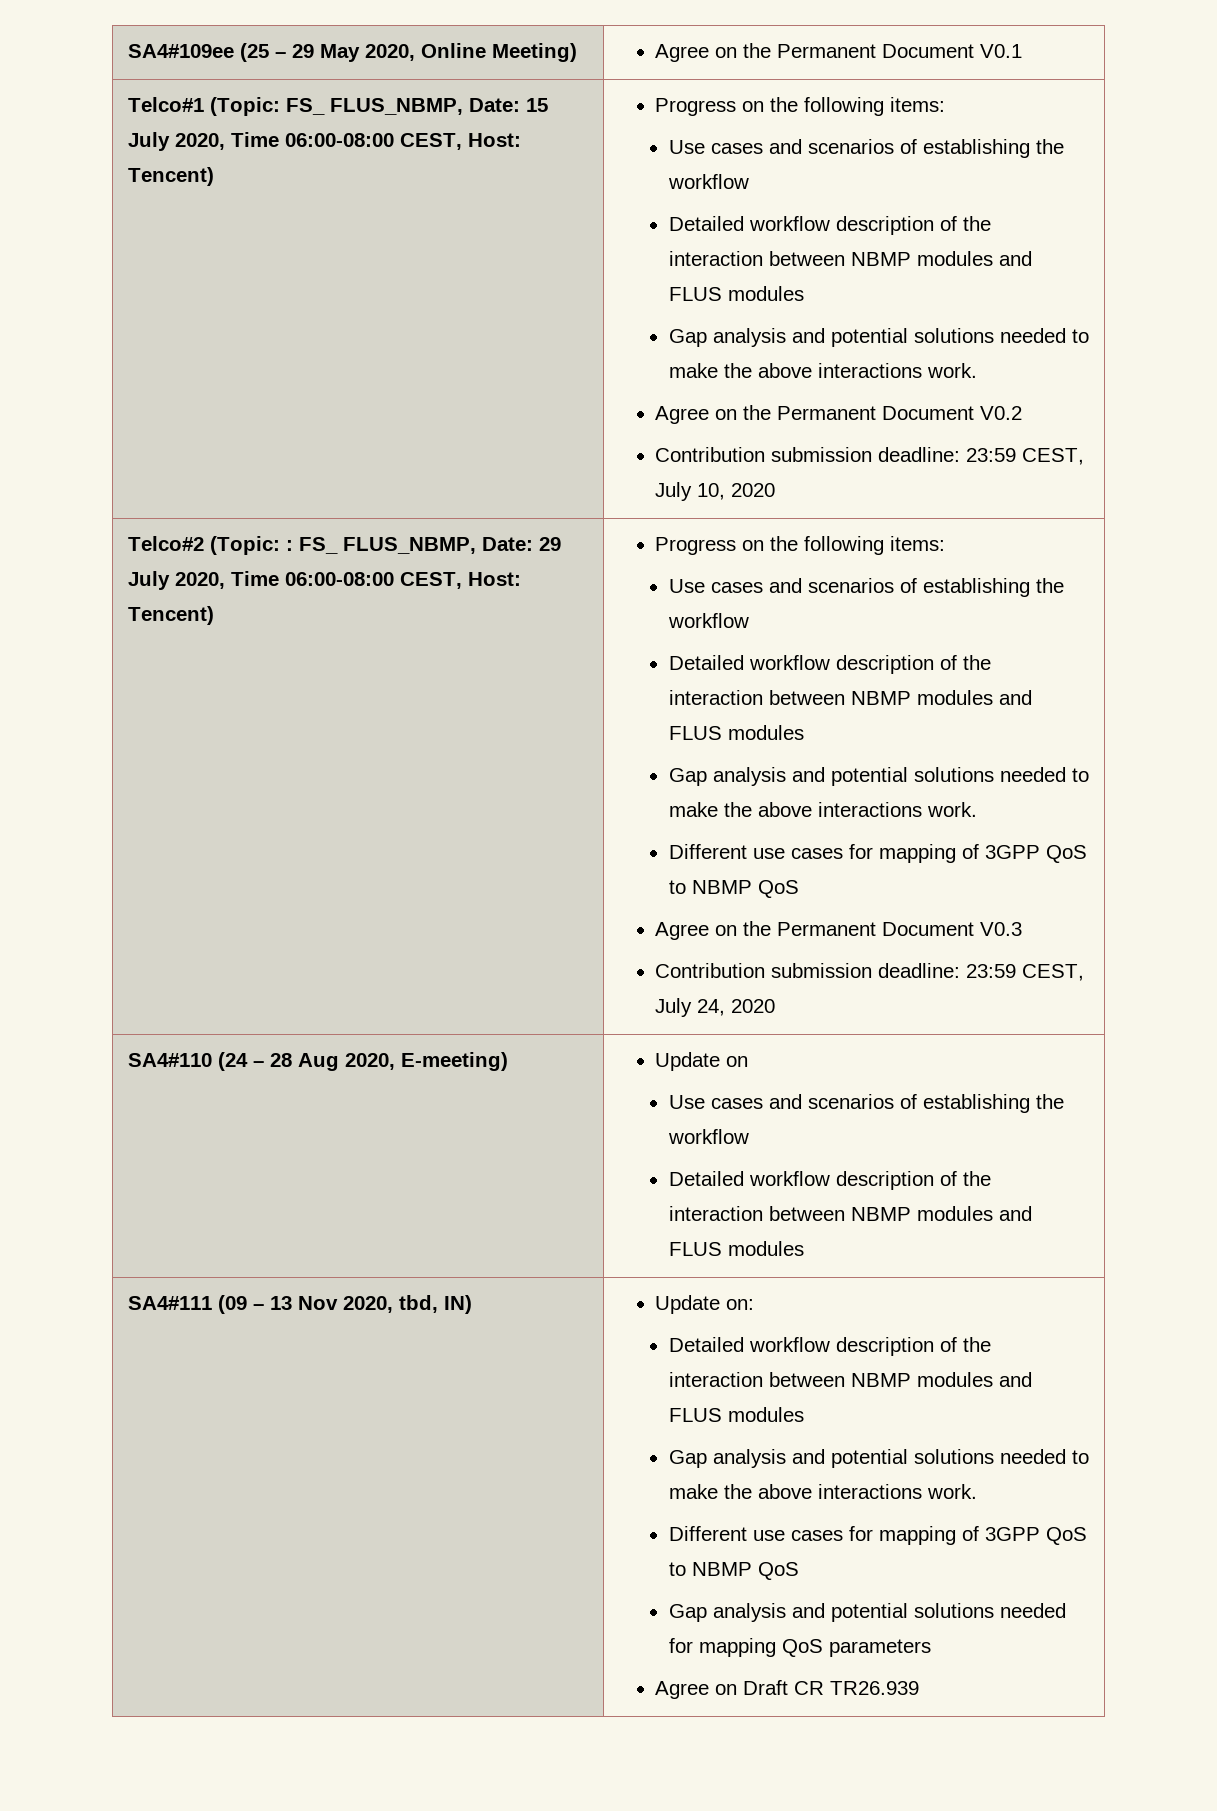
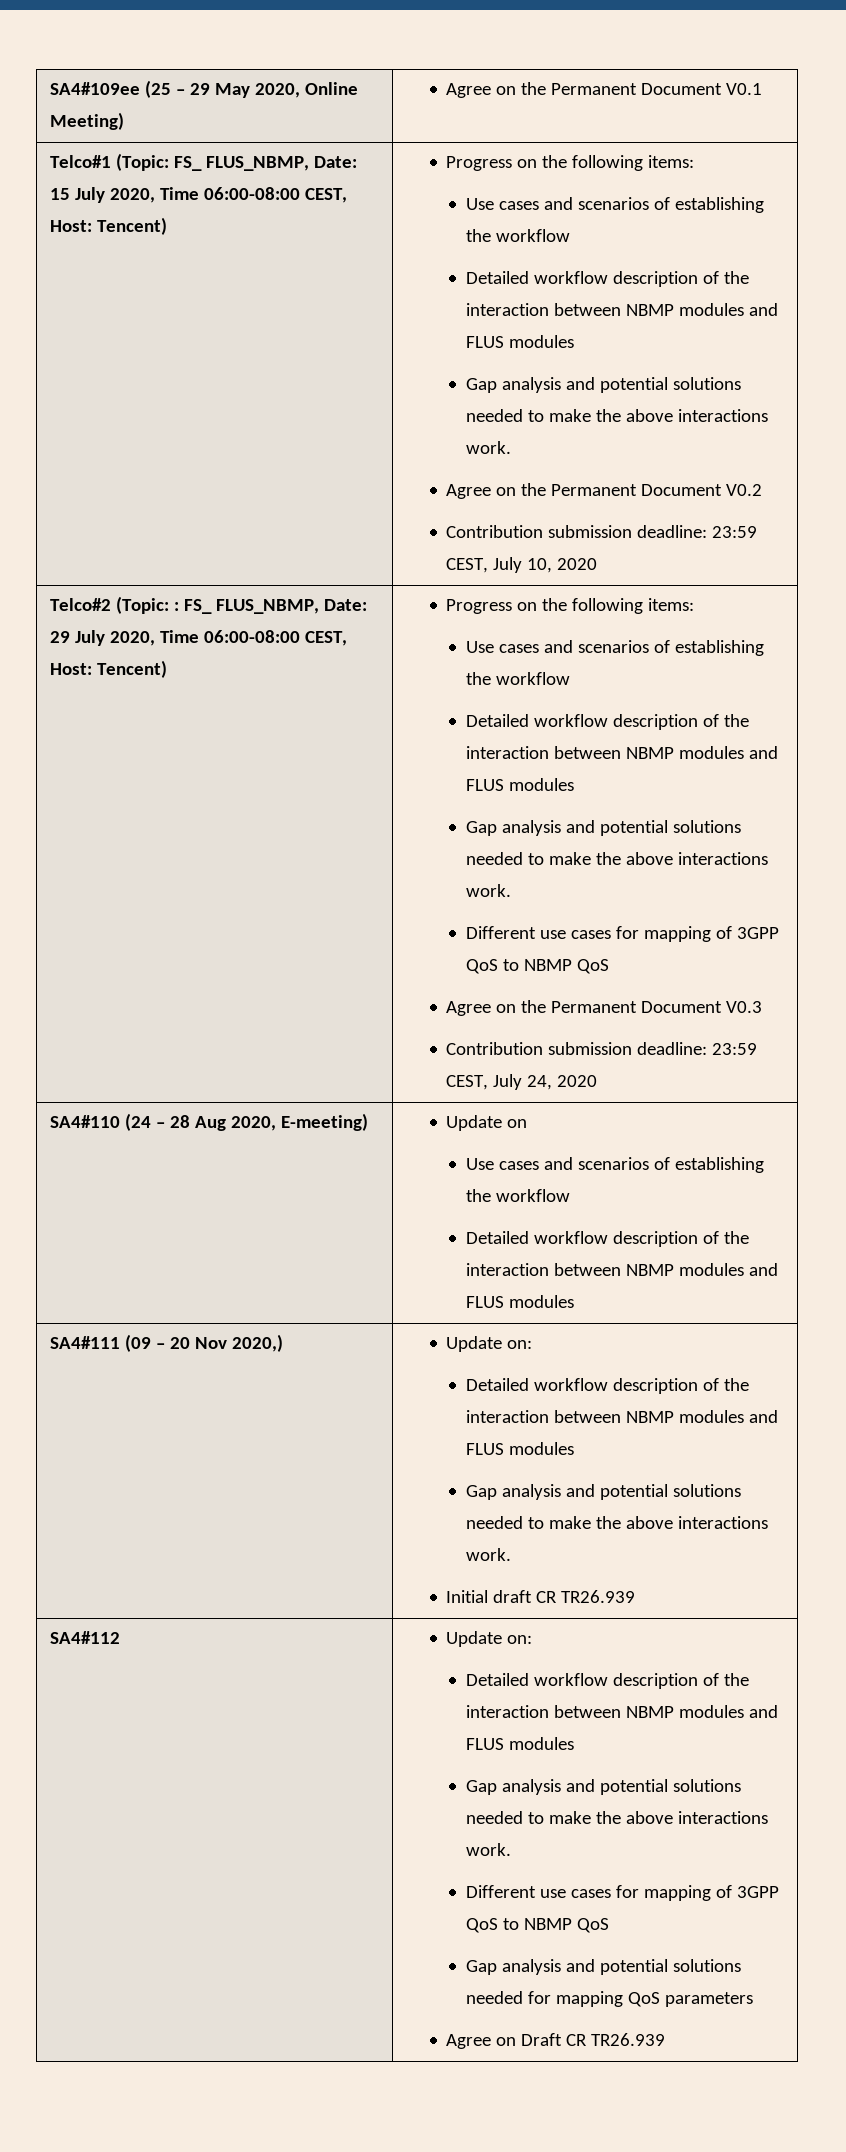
[269,1295,472,1314] 13 Nov 2020, tbd, IN) -> [170,1334,284,1352] [446,1336,533,1352] [465,1378,749,1394] [465,1410,778,1423] [465,1442,574,1455] [465,1484,741,1500] [465,1516,768,1529] [465,1548,511,1561] [446,1590,636,1603] [50,1631,121,1644] 20 Nov 2020,) | Update on: // Detailed workflow description of the interaction between NBMP modules and FLUS modules // Gap analysis and potential solutions needed to make the above interactions work. // Initial draft CR TR26.939 // SA4#112

